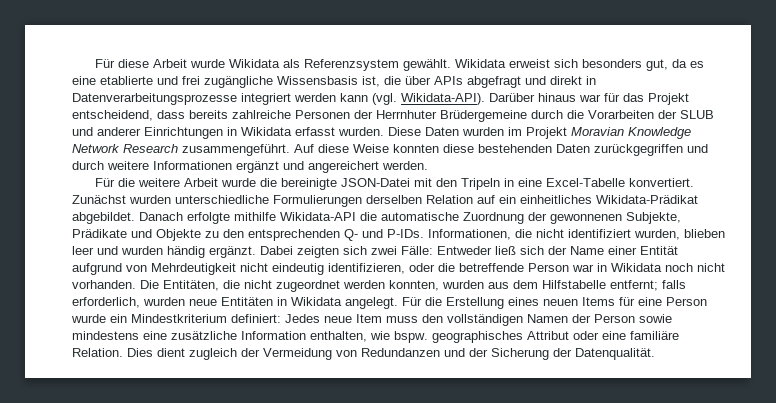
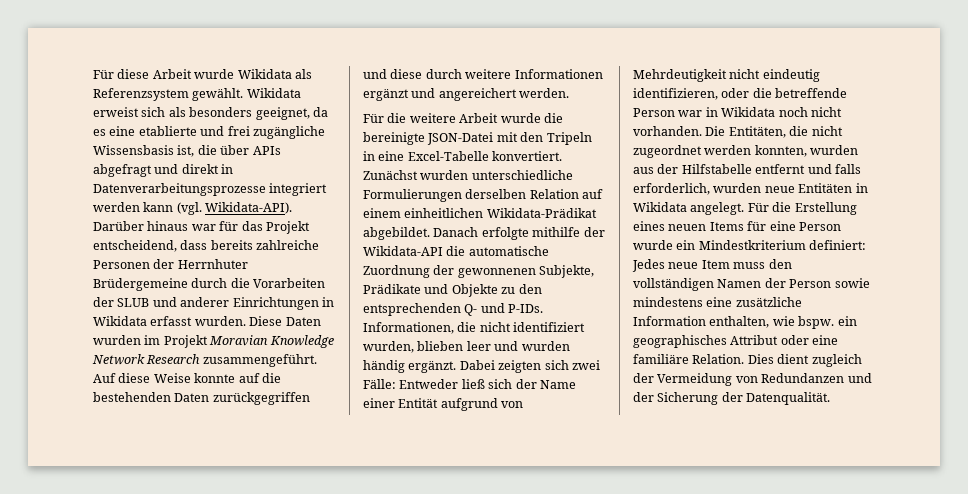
[582,59,669,71] besonders gut, -> [168,107,310,120] als besonders geeignet,
[393,144,474,153] konnten diese -> [194,373,281,383] konnte auf die
(708, 148) none -> [390,69,423,79] diese
[499,195,592,204] ein einheitliches -> [363,208,484,218] einem einheitlichen
(276, 216) none -> [583,227,605,237] der
[513,280,658,291] dem Hilfstabelle entfernt; -> [657,164,832,174] der Hilfstabelle entfernt und
(428, 337) none -> [837,316,857,326] ein

